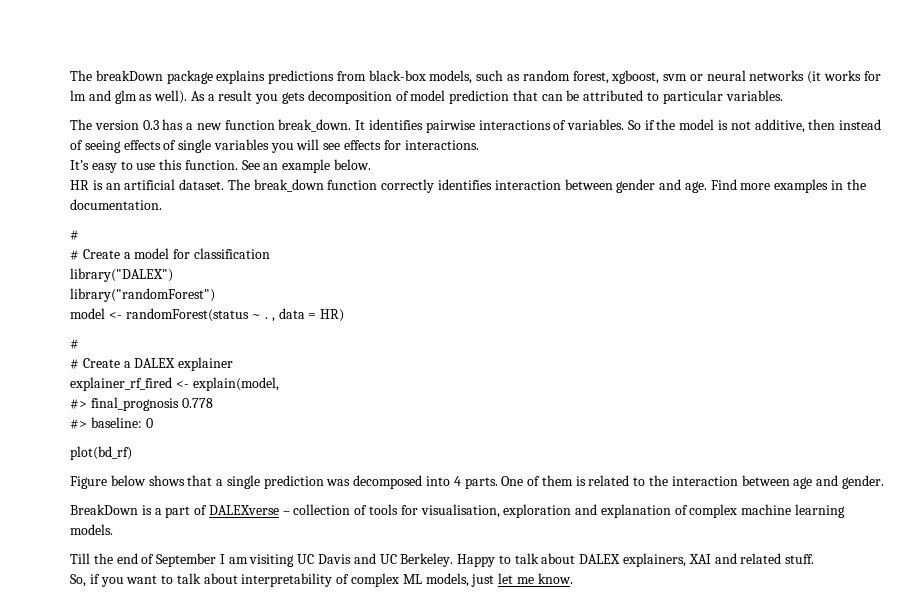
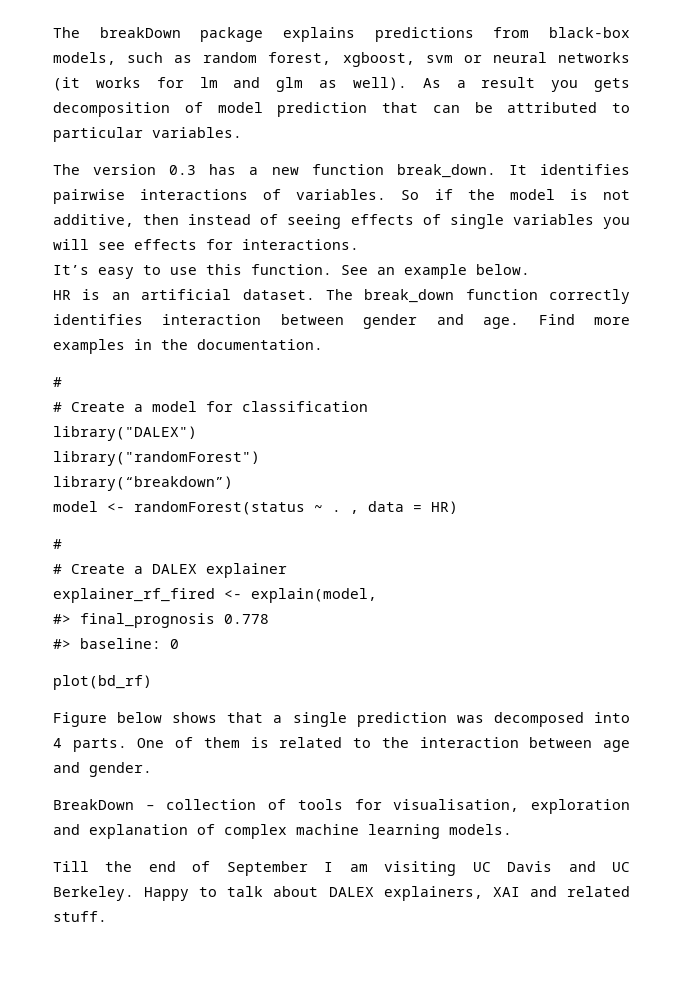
(215, 295) none -> [53,476,233,491] // library(“breakdown”)
[141,505,279,518] is a part of DALEXverse -> (134, 804) none
[70,573,573,587] // So, if you want to talk about interpretability of complex ML models, just let me know. -> (107, 916) none

